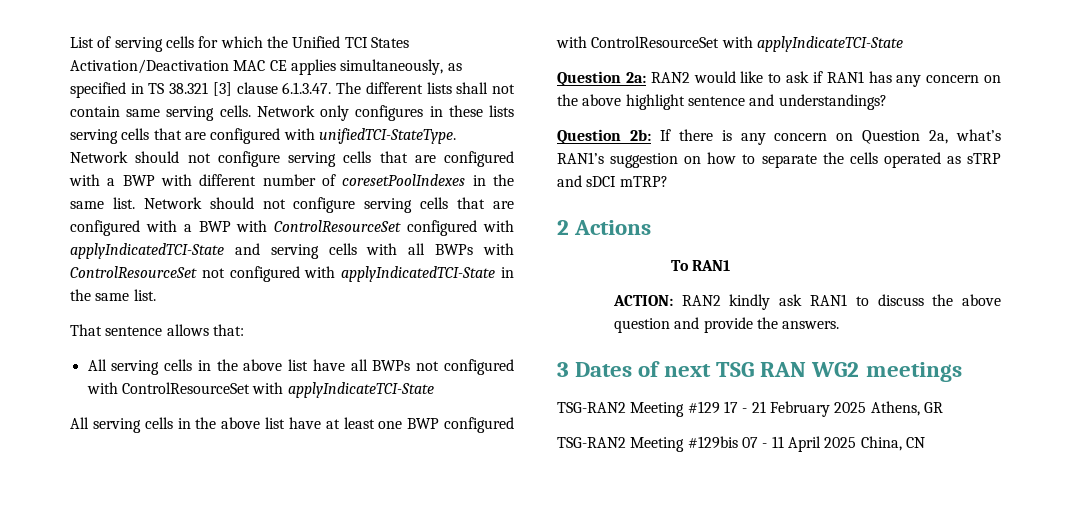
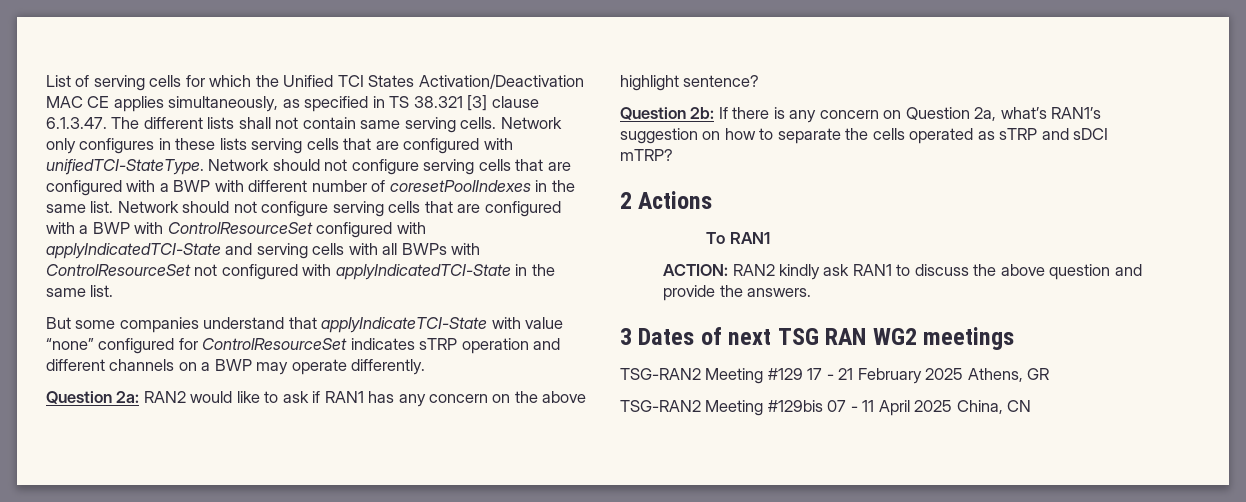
[70,324,244,336] [87,359,514,375] [86,382,434,398] [70,417,514,433] [556,36,903,52] That sentence allows that: // All serving cells in the above list have all BWPs not configured with ControlResourceSet with applyIndicateTCI-State // All serving cells in the above list have at least one BWP configured with ControlResourceSet with applyIndicateTCI-State -> [46,317,564,333] [46,338,561,354] [46,359,426,375] But some companies understand that applyIndicateTCI-State with value “none” configured for ControlResourceSet indicates sTRP operation and different channels on a BWP may operate differently.
[687,94,887,110] sentence and understandings? -> [683,75,760,87] sentence?

